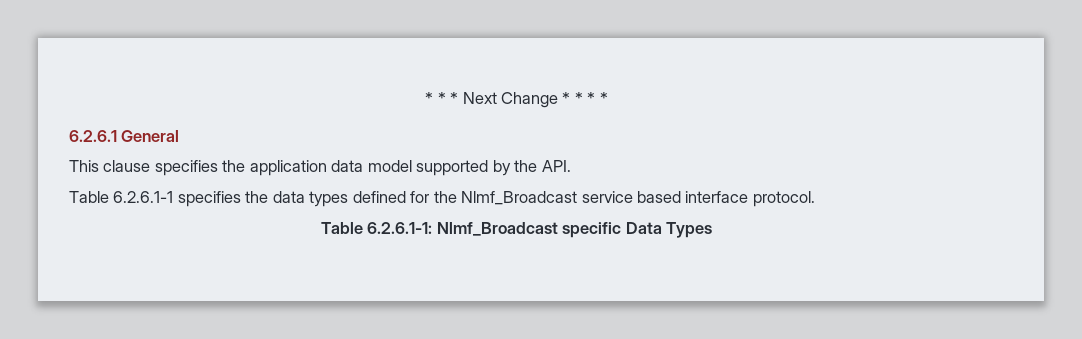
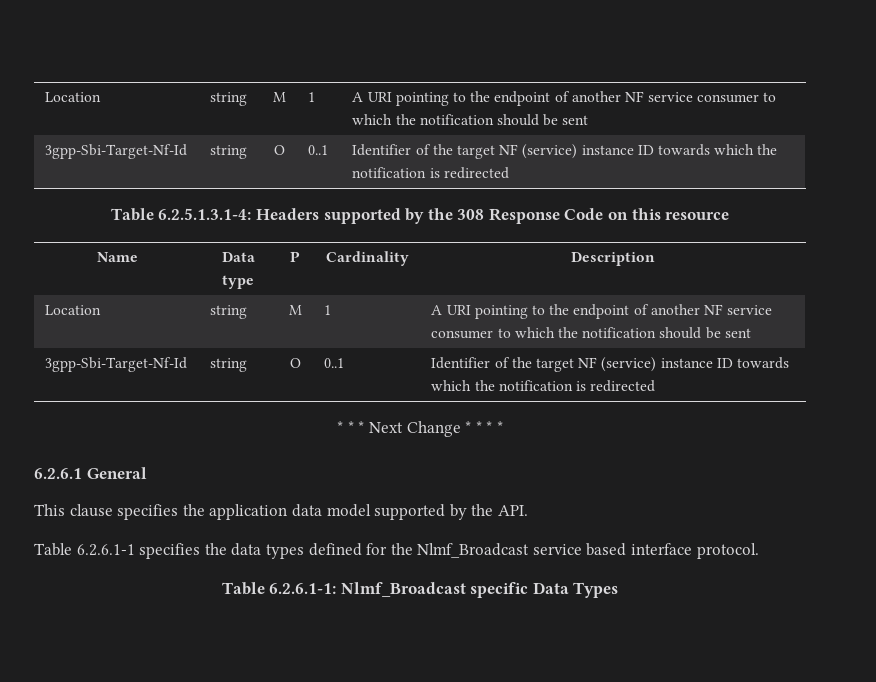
(425, 98) none -> [45,92,102,102] [210,92,248,106] [272,92,286,102] [308,92,316,102] [352,91,777,106] [352,114,589,126] [45,144,188,159] [210,145,248,159] [273,145,285,155] [308,145,329,155] [352,144,778,159] [352,167,509,179] [110,208,730,224] [96,252,138,262] [221,252,255,262] [222,275,254,289] [290,251,300,262] [325,251,409,266] [571,252,655,266] [45,305,102,315] [210,305,248,319] [288,305,302,315] [324,305,332,315] [431,304,773,319] [431,327,751,339] [45,357,188,372] [210,358,248,372] [289,358,301,368] [324,358,345,368] [431,357,789,372] [431,380,656,392] Location | string | M | 1 | A URI pointing to the endpoint of another NF service consumer to which the notification should be sent // 3gpp-Sbi-Target-Nf-Id | string | O | 0..1 | Identifier of the target NF (service) instance ID towards which the notification is redirected // Table 6.2.5.1.3.1-4: Headers supported by the 308 Response Code on this resource // Name | Data type | P | Cardinality | Description // Location | string | M | 1 | A URI pointing to the endpoint of another NF service consumer to which the notification should be sent // 3gpp-Sbi-Target-Nf-Id | string | O | 0..1 | Identifier of the target NF (service) instance ID towards which the notification is redirected //

